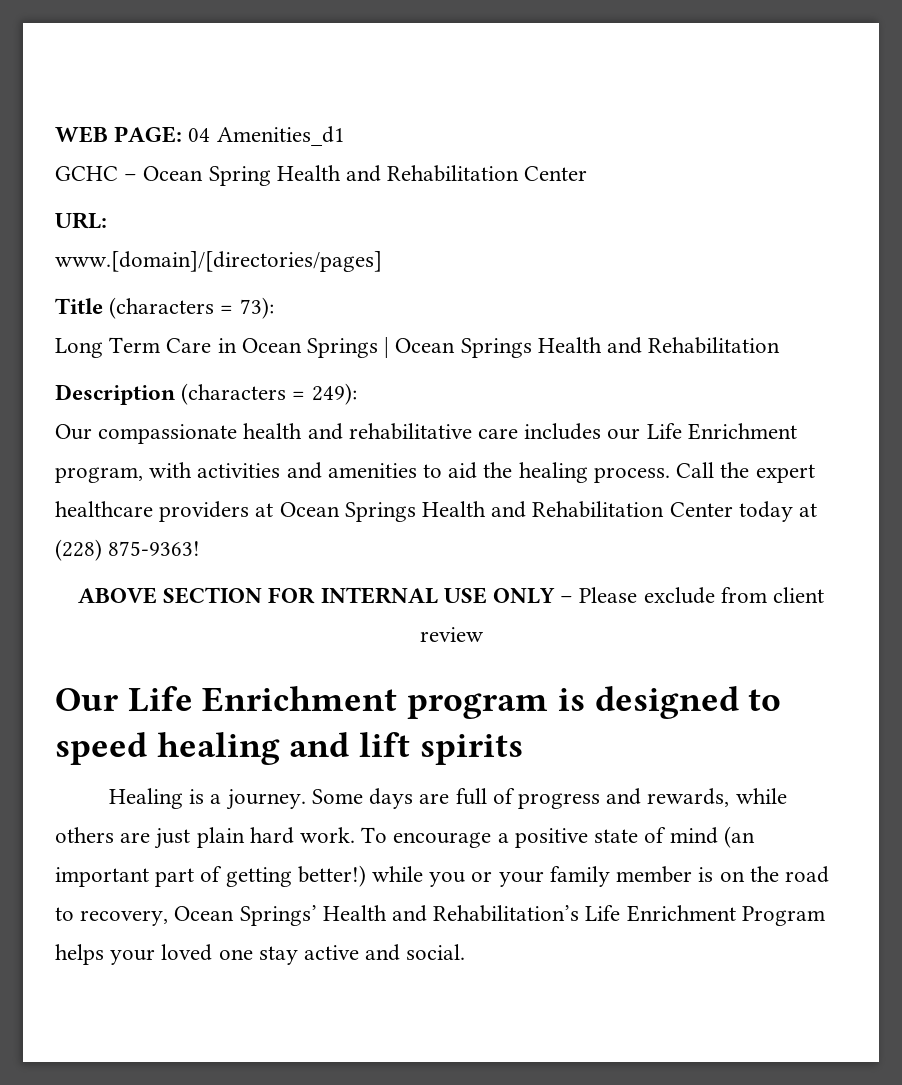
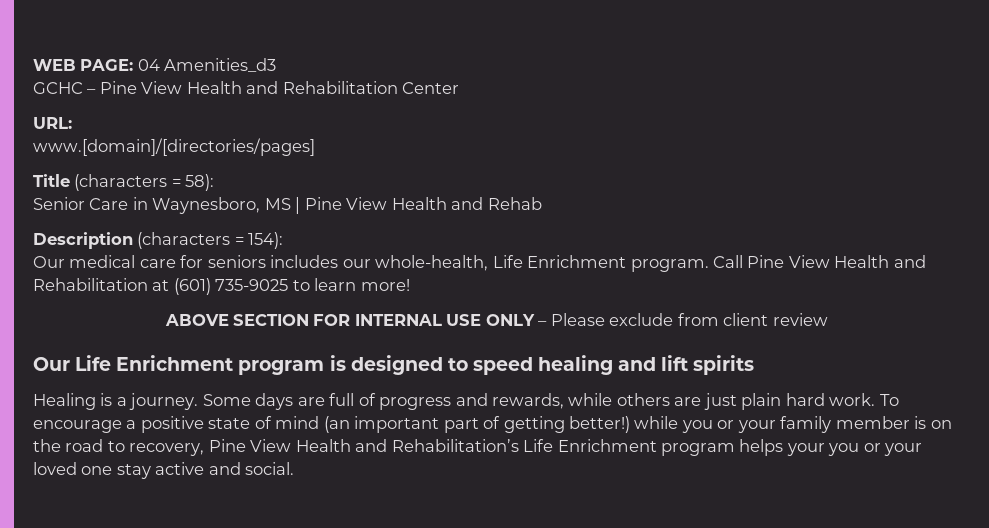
[216,126,345,146] Amenities_d1 -> [164,58,277,72] Amenities_d3
[143,166,271,186] Ocean Spring -> [99,81,183,94] Pine View
[239,297,274,319] [55,337,781,358] 73): // Long Term Care in Ocean Springs | Ocean Springs Health and Rehabilitation -> [185,174,215,191] [33,197,542,214] 58): // Senior Care in Waynesboro, MS | Pine View Health and Rehab
[311,383,357,405] [55,423,519,444] 249): // Our compassionate health and rehabilitative care -> [248,232,284,249] [33,255,266,268] 154): // Our medical care for seniors
[646,423,797,440] [55,462,815,483] [55,501,818,522] [55,539,201,561] Life Enrichment program, with activities and amenities to aid the healing process. Call the expert healthcare providers at Ocean Springs Health and Rehabilitation Center today at (228) 875-9363! -> [375,255,926,272] [33,278,410,295] whole-health, Life Enrichment program. Call Pine View Health and Rehabilitation at (601) 735-9025 to learn more!
[174,905,317,926] Ocean Springs’ -> [208,439,292,452] Pine View
[741,906,825,926] Program -> [661,443,736,456] program
(156, 957) none -> [828,443,923,456] you or your

